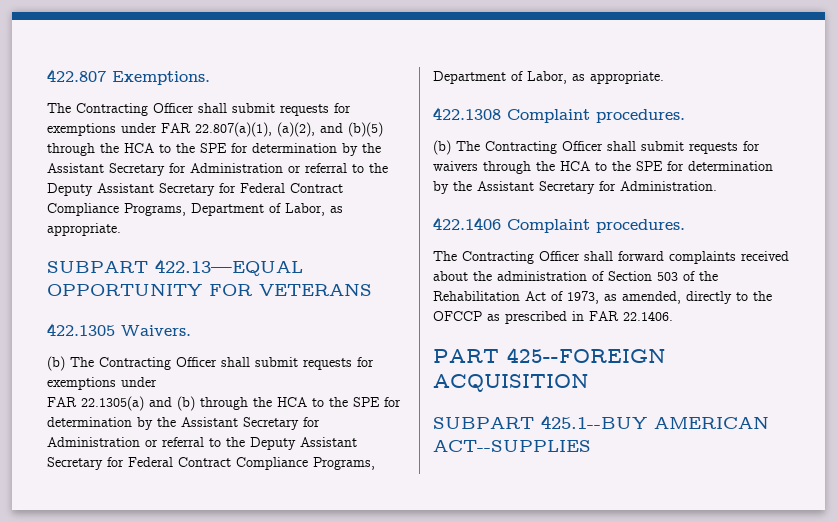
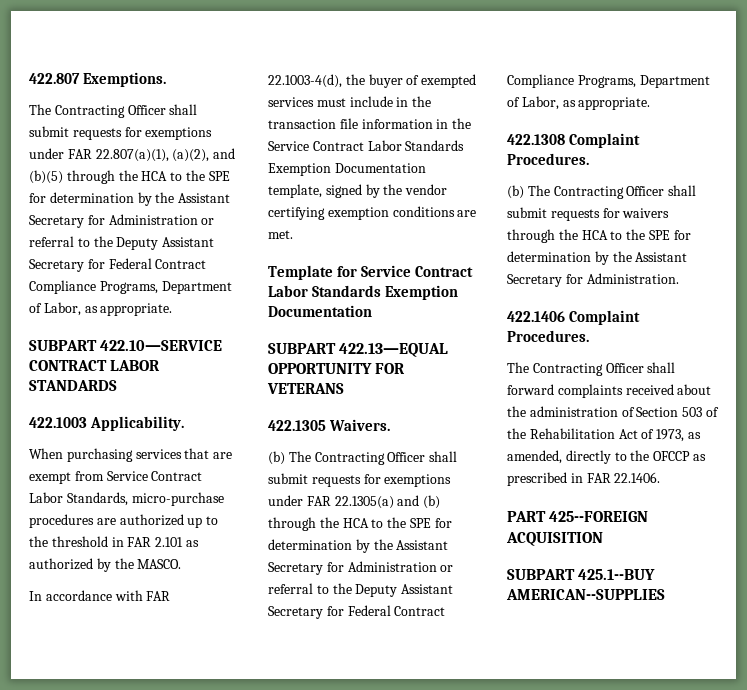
(121, 229) none -> [29,340,223,351] [29,360,161,371] [29,380,117,391] [29,416,184,431] [29,448,233,462] [29,471,203,484] [29,492,224,506] [29,514,219,528] [29,536,199,547] [29,558,182,572] [29,590,171,601] [268,74,477,88] [268,96,432,107] [268,118,472,129] [268,140,465,151] [268,163,426,176] [268,184,448,198] [268,206,477,220] [268,230,293,239] [268,265,473,280] [268,285,458,300] [268,305,372,317] // SUBPART 422.10—SERVICE CONTRACT LABOR STANDARDS // 422.1003 Applicability. // When purchasing services that are exempt from Service Contract Labor Standards, micro-purchase procedures are authorized up to the threshold in FAR 2.101 as authorized by the MASCO. // In accordance with FAR 22.1003-4(d), the buyer of exempted services must include in the transaction file information in the Service Contract Labor Standards Exemption Documentation template, signed by the vendor certifying exemption conditions are met. // Template for Service Contract Labor Standards Exemption Documentation
(157, 382) // -> (303, 500) none
[596,109,685,123] procedures. -> [507,153,589,165] Procedures.
[596,219,685,233] procedures. -> [507,330,589,342] Procedures.
[654,416,769,429] [433,440,591,452] AMERICAN ACT--SUPPLIES -> [506,589,665,600] AMERICAN--SUPPLIES

